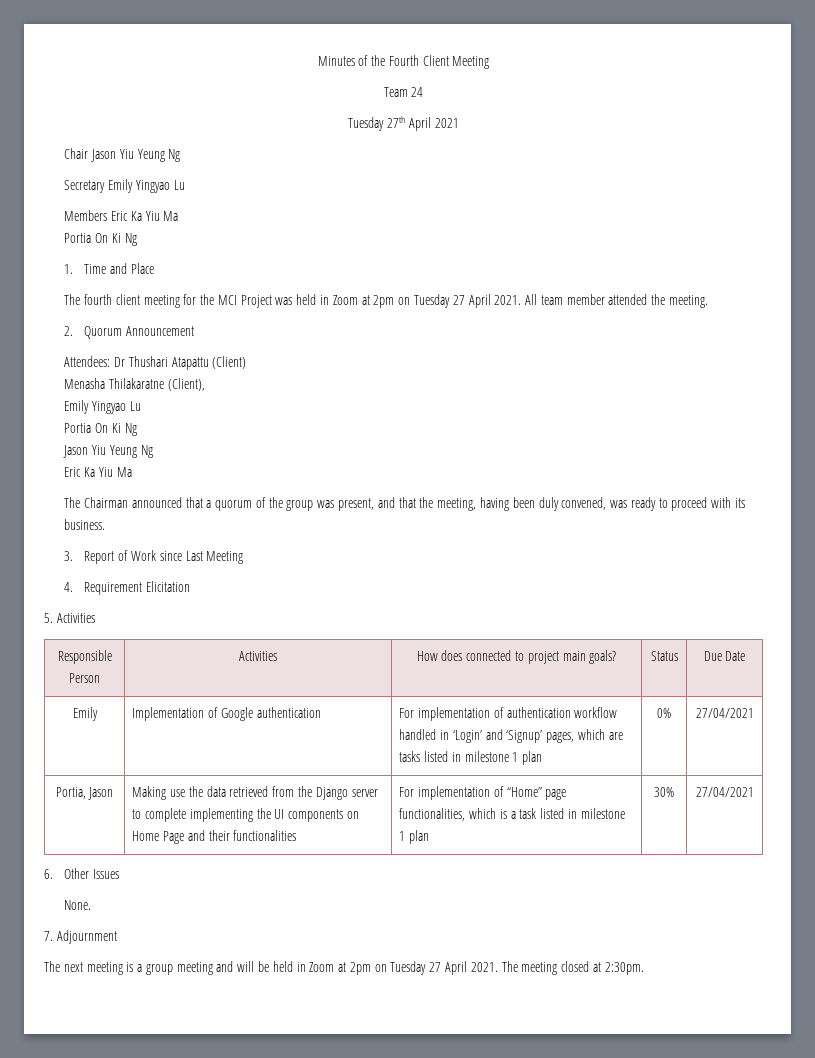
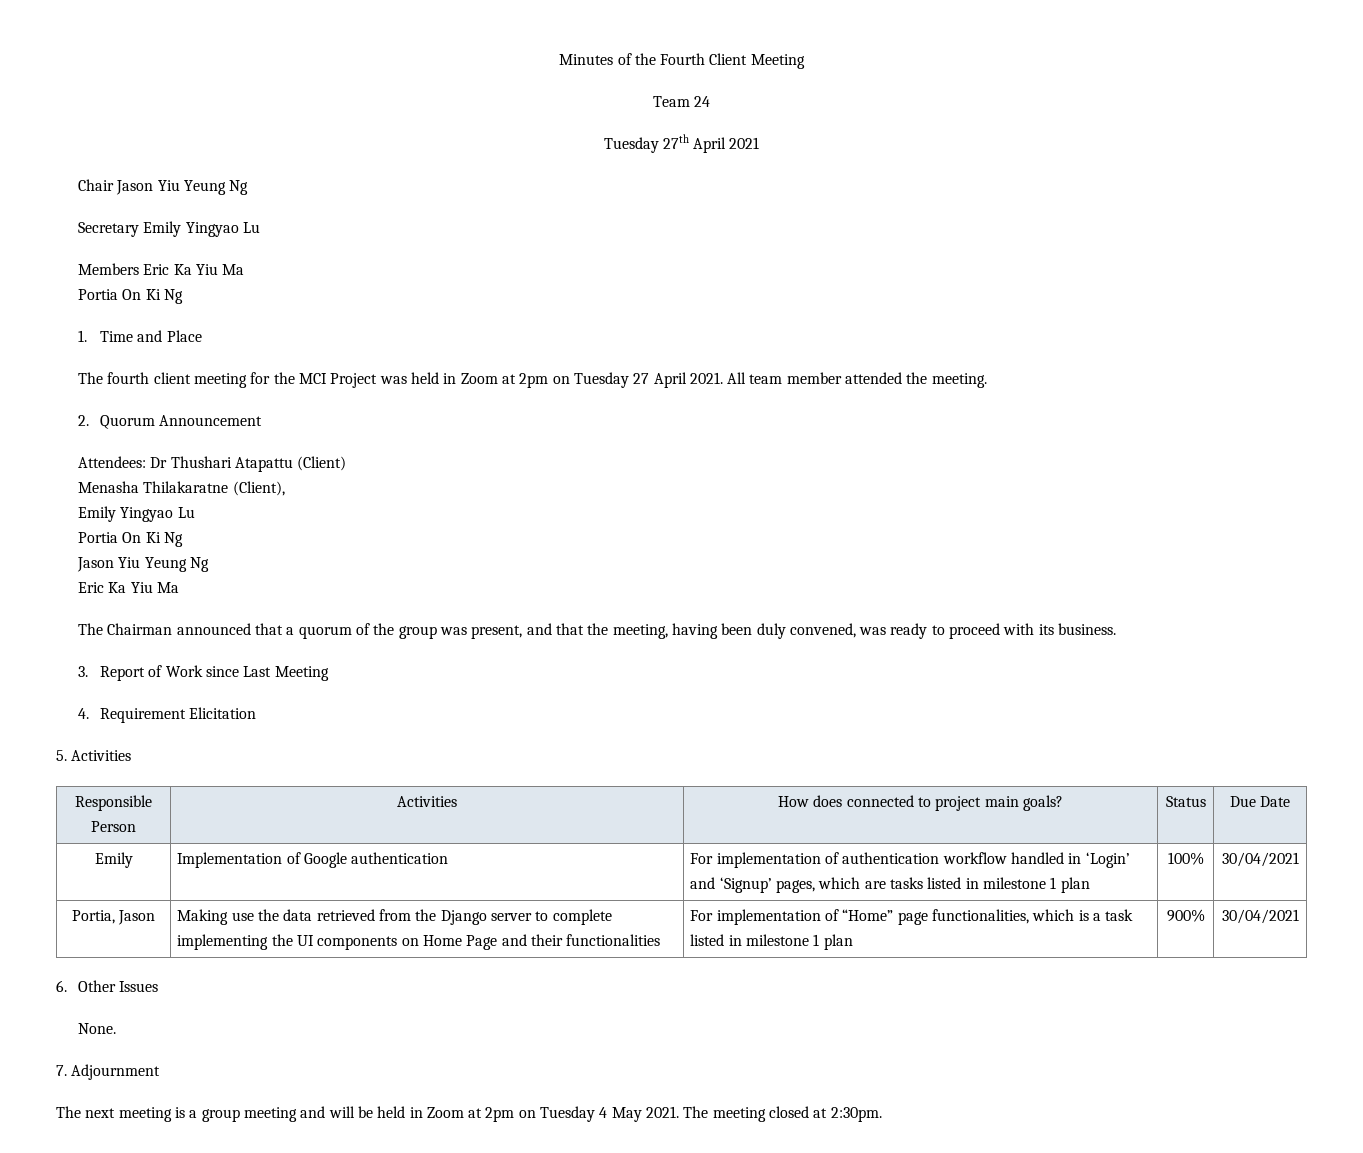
[657,708,671,718] [695,708,754,718] 0% | 27/04/2021 -> [1167,852,1204,865] [1221,852,1299,867] 100% | 30/04/2021
[654,787,674,797] [695,787,754,797] 30% | 27/04/2021 -> [1166,909,1205,922] [1221,909,1299,924] 900% | 30/04/2021
[429,961,468,975] 27 April -> [599,1107,642,1122] 4 May

